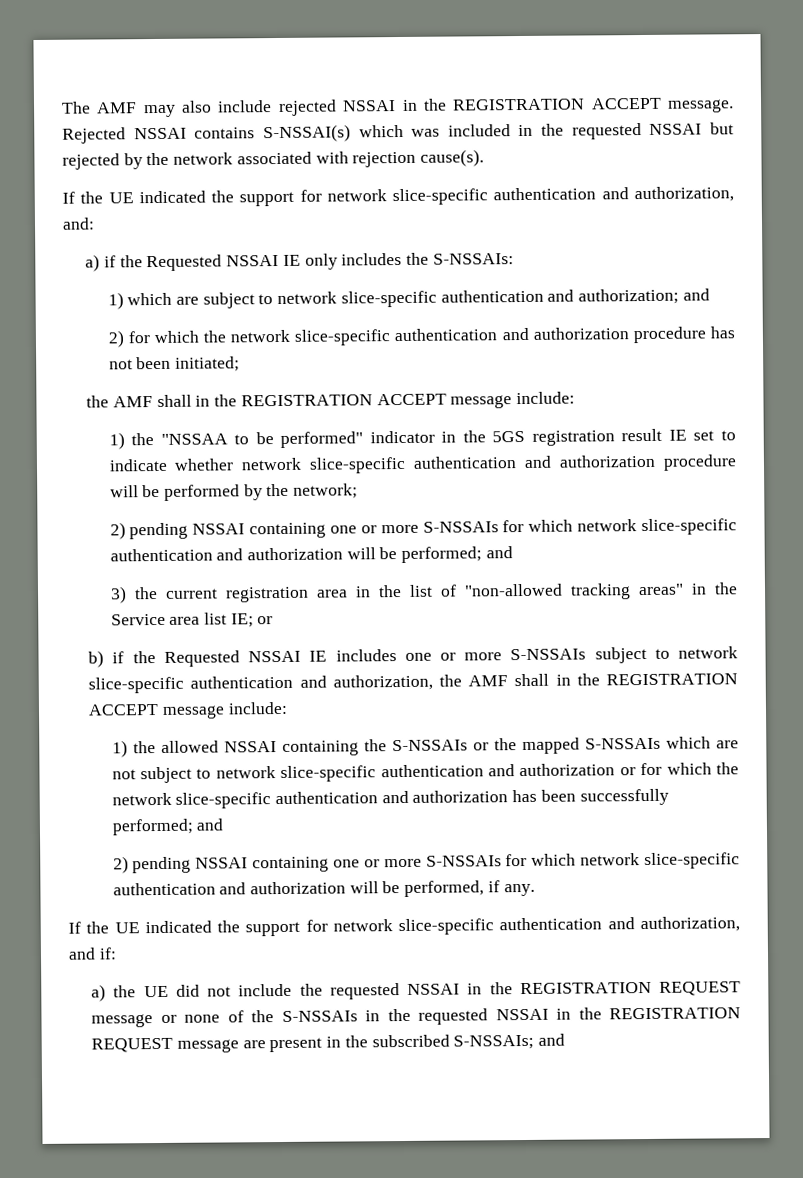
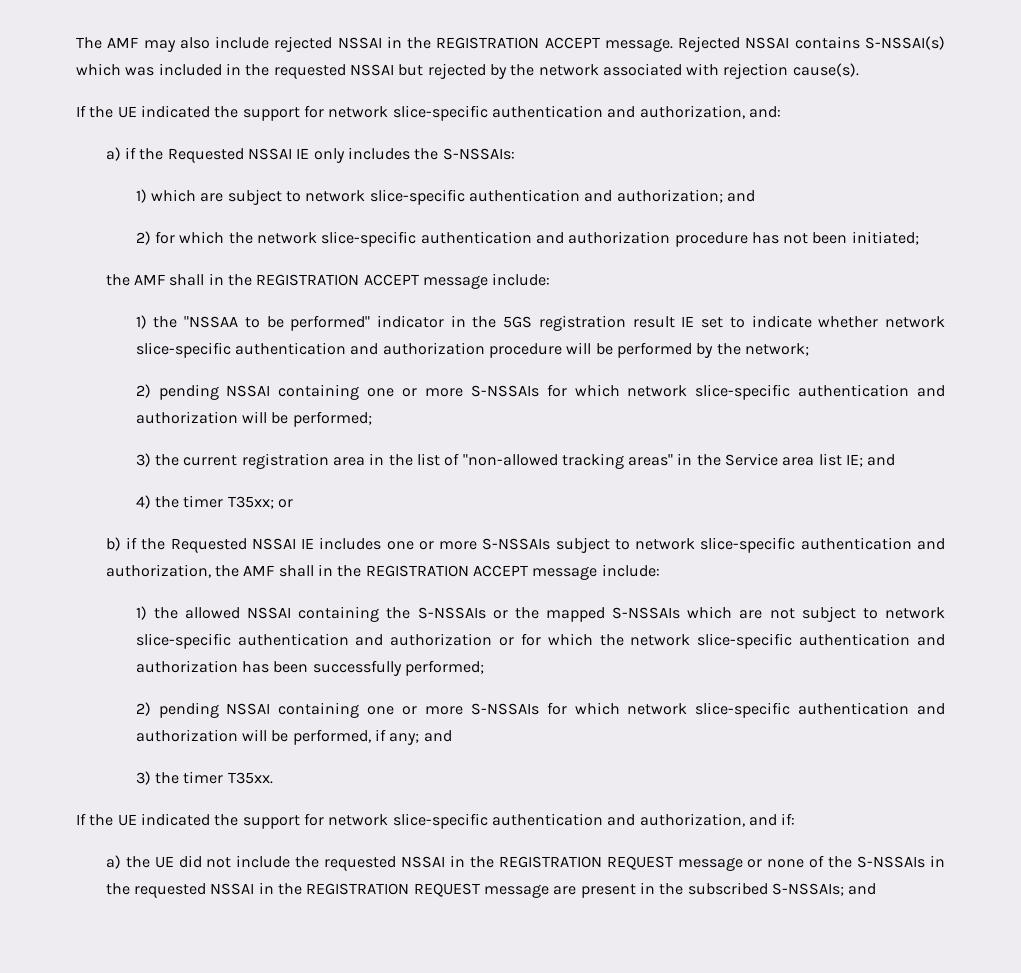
[485,546,513,559] and -> (372, 419) none
(254, 620) none -> [867,454,896,466] [135,495,274,509] and // 4) the timer T35xx;
[196,818,224,831] and -> (484, 668) none
[503,883,535,897] any. -> [389,730,452,745] [135,771,273,785] any; and // 3) the timer T35xx.

